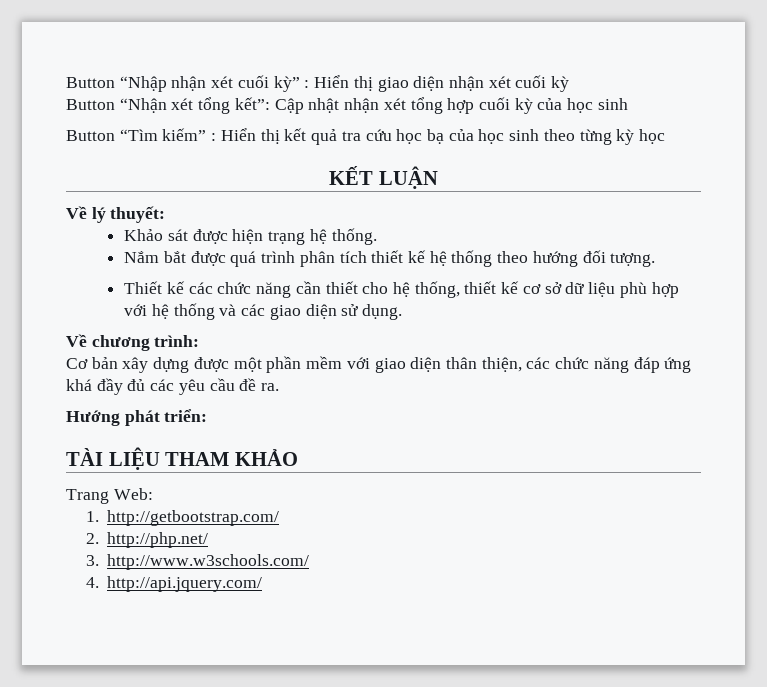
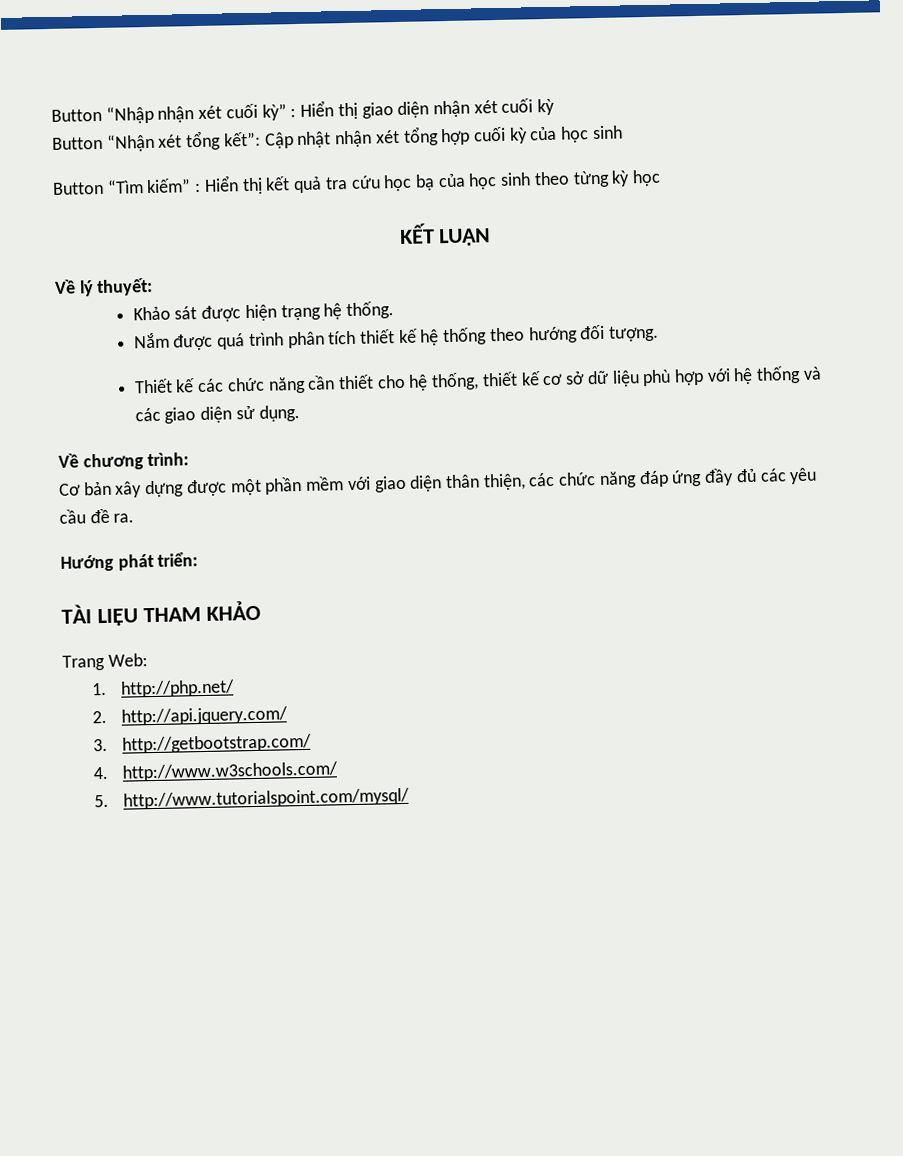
[163,251,186,263] bắt -> (170, 340) none
[66,379,92,391] khá -> (703, 478) none
[107,510,280,526] http://getbootstrap.com/ -> [121,679,236,698] http://php.net/
[107,532,209,548] [85,555,99,566] http://php.net/ // 3. -> [121,706,289,726] [93,733,313,754] [93,766,109,780] http://api.jquery.com/ // 3. http://getbootstrap.com/ // 4.
[85,576,263,592] 4. http://api.jquery.com/ -> [94,787,411,810] 5. http://www.tutorialspoint.com/mysql/

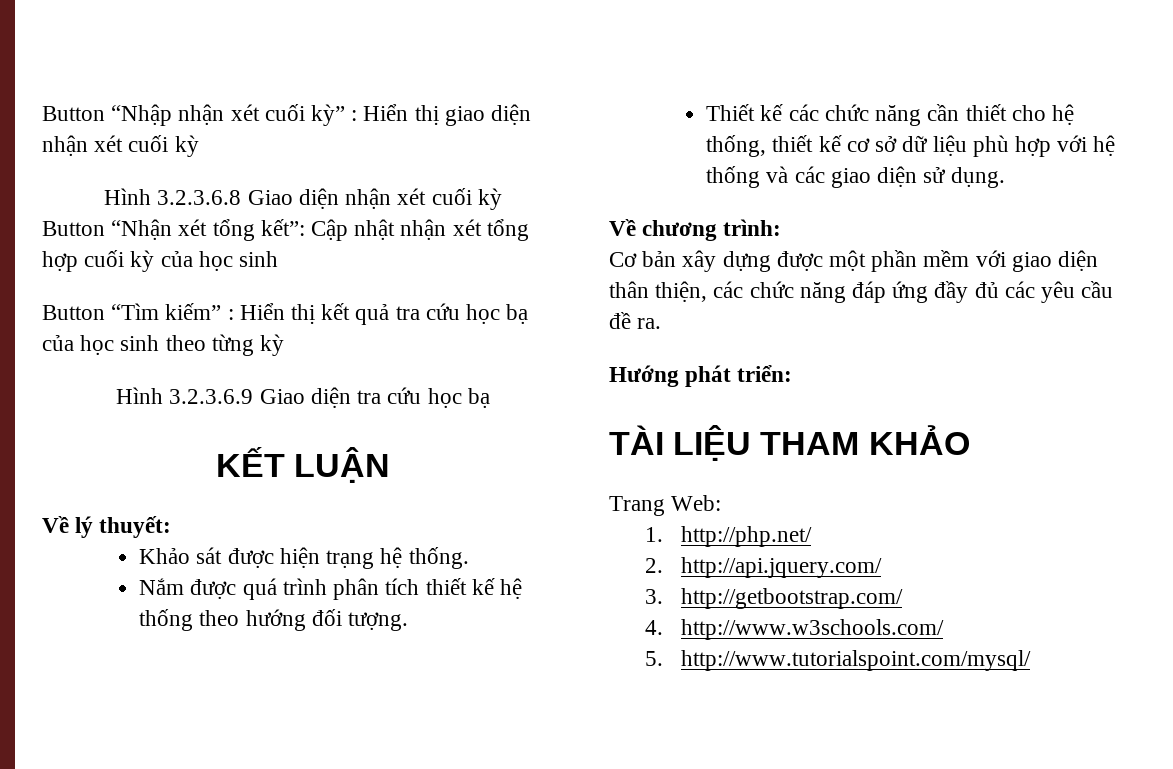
(556, 107) none -> [104,188,502,210] // Hình 3.2.3.6.8 Giao diện nhận xét cuối kỳ
[632,169,662,187] học -> [116,387,490,408] // Hình 3.2.3.6.9 Giao diện tra cứu học bạ

